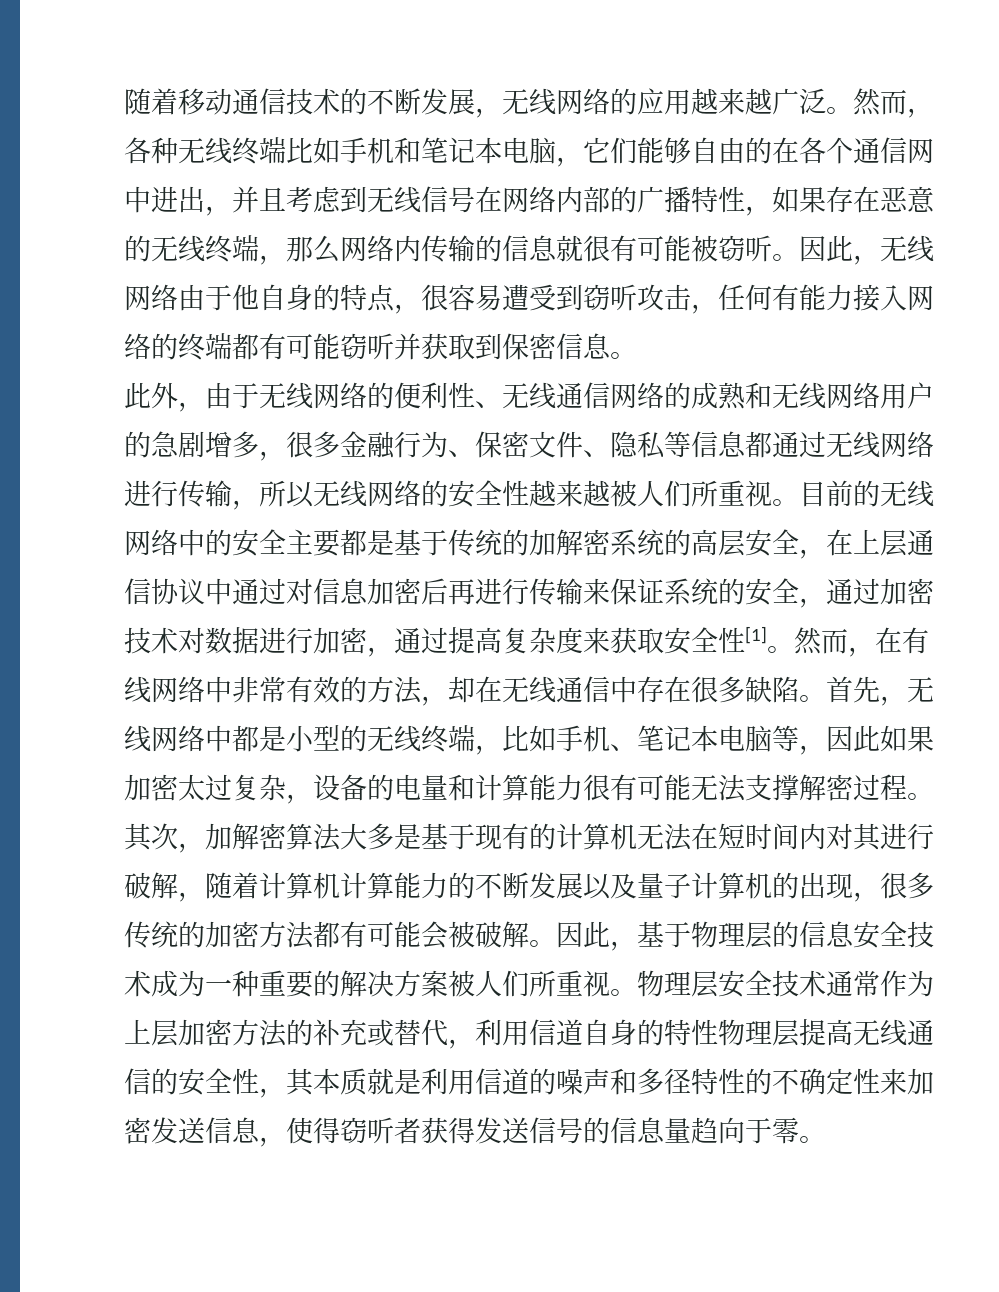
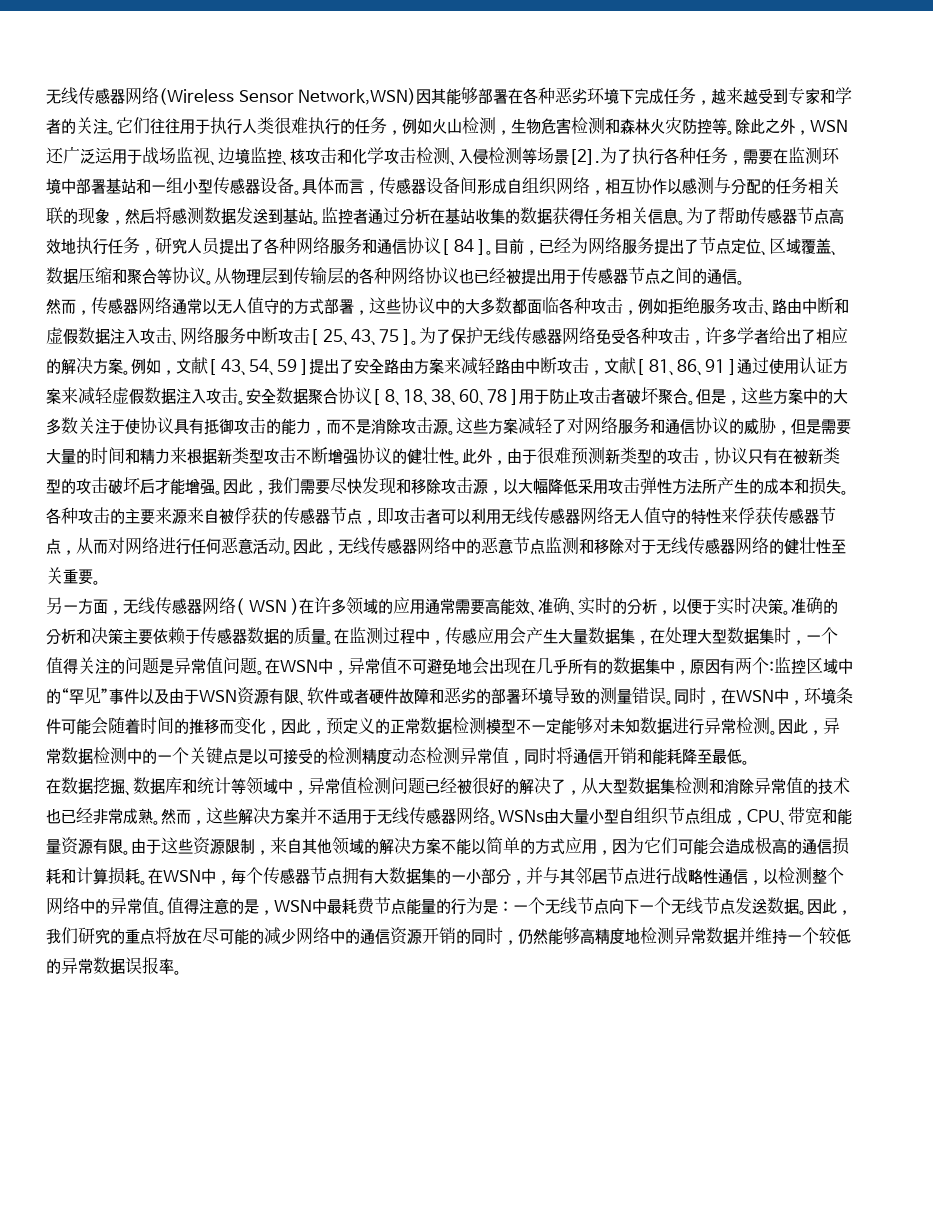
[124,88,934,118] [124,137,934,167] [124,186,935,216] [124,235,934,265] [124,284,934,314] [124,333,637,361] [124,382,934,412] [124,431,934,461] [124,480,934,510] [124,529,934,559] [124,578,934,608] [124,626,767,657] [767,627,929,657] [124,676,934,706] [124,725,934,755] [124,774,934,804] [124,823,934,853] [124,872,934,902] [124,921,934,951] [124,970,934,998] [124,1019,934,1049] [124,1068,934,1098] [124,1117,799,1147] 随着移动通信技术的不断发展，无线网络的应用越来越广泛。然而，各种无线终端比如手机和笔记本电脑，它们能够自由的在各个通信网中进出，并且考虑到无线信号在网络内部的广播特性，如果存在恶意的无线终端，那么网络内传输的信息就很有可能被窃听。因此，无线网络由于他自身的特点，很容易遭受到窃听攻击，任何有能力接入网络的终端都有可能窃听并获取到保密信息。 // 此外，由于无线网络的便利性、无线通信网络的成熟和无线网络用户的急剧增多，很多金融行为、保密文件、隐私等信息都通过无线网络进行传输，所以无线网络的安全性越来越被人们所重视。目前的无线网络中的安全主要都是基于传统的加解密系统的高层安全，在上层通信协议中通过对信息加密后再进行传输来保证系统的安全，通过加密技术对数据进行加密，通过提高复杂度来获取安全性[1]。然而，在有线网络中非常有效的方法，却在无线通信中存在很多缺陷。首先，无线网络中都是小型的无线终端，比如手机、笔记本电脑等，因此如果加密太过复杂，设备的电量和计算能力很有可能无法支撑解密过程。其次，加解密算法大多是基于现有的计算机无法在短时间内对其进行破解，随着计算机计算能力的不断发展以及量子计算机的出现，很多传统的加密方法都有可能会被破解。因此，基于物理层的信息安全技术成为一种重要的解决方案被人们所重视。物理层安全技术通常作为上层加密方法的补充或替代，利用信道自身的特性物理层提高无线通信的安全性，其本质就是利用信道的噪声和多径特性的不确定性来加密发送信息，使得窃听者获得发送信号的信息量趋向于零 -> [46,87,853,105] [46,117,848,135] [46,146,840,166] [46,177,840,195] [46,207,844,225] [46,237,840,256] [46,267,745,285] [46,297,849,316] [46,327,849,346] [46,357,849,376] [46,387,849,406] [46,417,851,435] [46,447,840,465] [46,477,849,495] [46,507,836,525] [46,537,846,555] [46,567,101,585] [46,597,839,616] [46,627,838,645] [46,657,853,675] [46,687,853,706] [46,717,840,735] [46,747,750,765] [46,777,850,796] [46,807,852,826] [46,836,849,855] [46,867,844,885] [46,897,852,915] [46,927,851,945] [46,957,174,975] 无线传感器网络(Wireless Sensor Network,WSN)因其能够部署在各种恶劣环境下完成任务，越来越受到专家和学者的关注。它们往往用于执行人类很难执行的任务，例如火山检测，生物危害检测和森林火灾防控等。除此之外，WSN还广泛运用于战场监视、边境监控、核攻击和化学攻击检测、入侵检测等场景[2].为了执行各种任务，需要在监测环境中部署基站和一组小型传感器设备。具体而言，传感器设备间形成自组织网络，相互协作以感测与分配的任务相关联的现象，然后将感测数据发送到基站。监控者通过分析在基站收集的数据获得任务相关信息。为了帮助传感器节点高效地执行任务，研究人员提出了各种网络服务和通信协议[ 84 ]。目前，已经为网络服务提出了节点定位、区域覆盖、数据压缩和聚合等协议。从物理层到传输层的各种网络协议也已经被提出用于传感器节点之间的通信。 // 然而，传感器网络通常以无人值守的方式部署，这些协议中的大多数都面临各种攻击，例如拒绝服务攻击、路由中断和虚假数据注入攻击、网络服务中断攻击[ 25、43、75 ]。为了保护无线传感器网络免受各种攻击，许多学者给出了相应的解决方案。例如，文献[ 43、54、59 ]提出了安全路由方案来减轻路由中断攻击，文献[ 81、86、91 ]通过使用认证方案来减轻虚假数据注入攻击。安全数据聚合协议[ 8、18、38、60、78 ]用于防止攻击者破坏聚合。但是，这些方案中的大多数关注于使协议具有抵御攻击的能力，而不是消除攻击源。这些方案减轻了对网络服务和通信协议的威胁，但是需要大量的时间和精力来根据新类型攻击不断增强协议的健壮性。此外，由于很难预测新类型的攻击，协议只有在被新类型的攻击破坏后才能增强。因此，我们需要尽快发现和移除攻击源，以大幅降低采用攻击弹性方法所产生的成本和损失。各种攻击的主要来源来自被俘获的传感器节点，即攻击者可以利用无线传感器网络无人值守的特性来俘获传感器节点，从而对网络进行任何恶意活动。因此，无线传感器网络中的恶意节点监测和移除对于无线传感器网络的健壮性至关重要。 // 另一方面，无线传感器网络( WSN )在许多领域的应用通常需要高能效、准确、实时的分析，以便于实时决策。准确的分析和决策主要依赖于传感器数据的质量。在监测过程中，传感应用会产生大量数据集，在处理大型数据集时，一个值得关注的问题是异常值问题。在WSN中，异常值不可避免地会出现在几乎所有的数据集中，原因有两个:监控区域中的“罕见”事件以及由于WSN资源有限、软件或者硬件故障和恶劣的部署环境导致的测量错误。同时，在WSN中，环境条件可能会随着时间的推移而变化，因此，预定义的正常数据检测模型不一定能够对未知数据进行异常检测。因此，异常数据检测中的一个关键点是以可接受的检测精度动态检测异常值，同时将通信开销和能耗降至最低。 // 在数据挖掘、数据库和统计等领域中，异常值检测问题已经被很好的解决了，从大型数据集检测和消除异常值的技术也已经非常成熟。然而，这些解决方案并不适用于无线传感器网络。WSNs由大量小型自组织节点组成，CPU、带宽和能量资源有限。由于这些资源限制，来自其他领域的解决方案不能以简单的方式应用，因为它们可能会造成极高的通信损耗和计算损耗。在WSN中，每个传感器节点拥有大数据集的一小部分，并与其邻居节点进行战略性通信，以检测整个网络中的异常值。值得注意的是，WSN中最耗费节点能量的行为是：一个无线节点向下一个无线节点发送数据。因此，我们研究的重点将放在尽可能的减少网络中的通信资源开销的同时，仍然能够高精度地检测异常数据并维持一个较低的异常数据误报率

